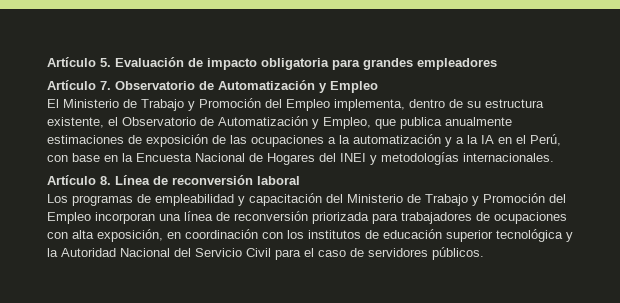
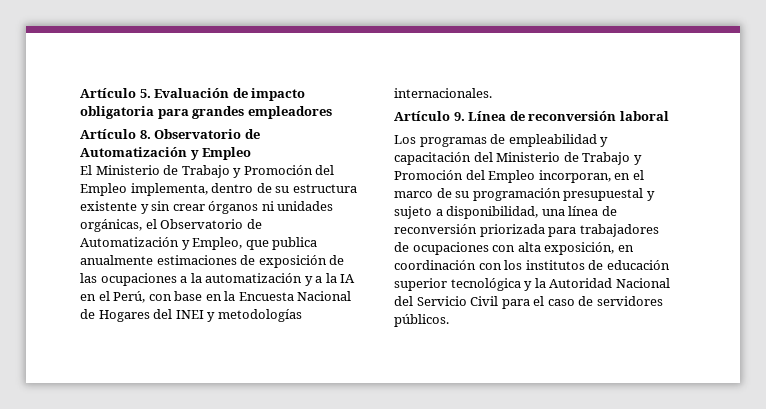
[100,81,111,90] 7. -> [139,130,151,139] 8.
[47,117,104,128] existente, -> [80,201,334,214] [80,219,142,232] existente y sin crear órganos ni unidades orgánicas,
[100,176,111,185] 8. -> [453,112,465,121] 9.
[95,212,155,224] incorporan -> [538,170,644,183] [394,188,655,201] [394,206,539,219] incorporan, en el marco de su programación presupuestal y sujeto a disponibilidad,

